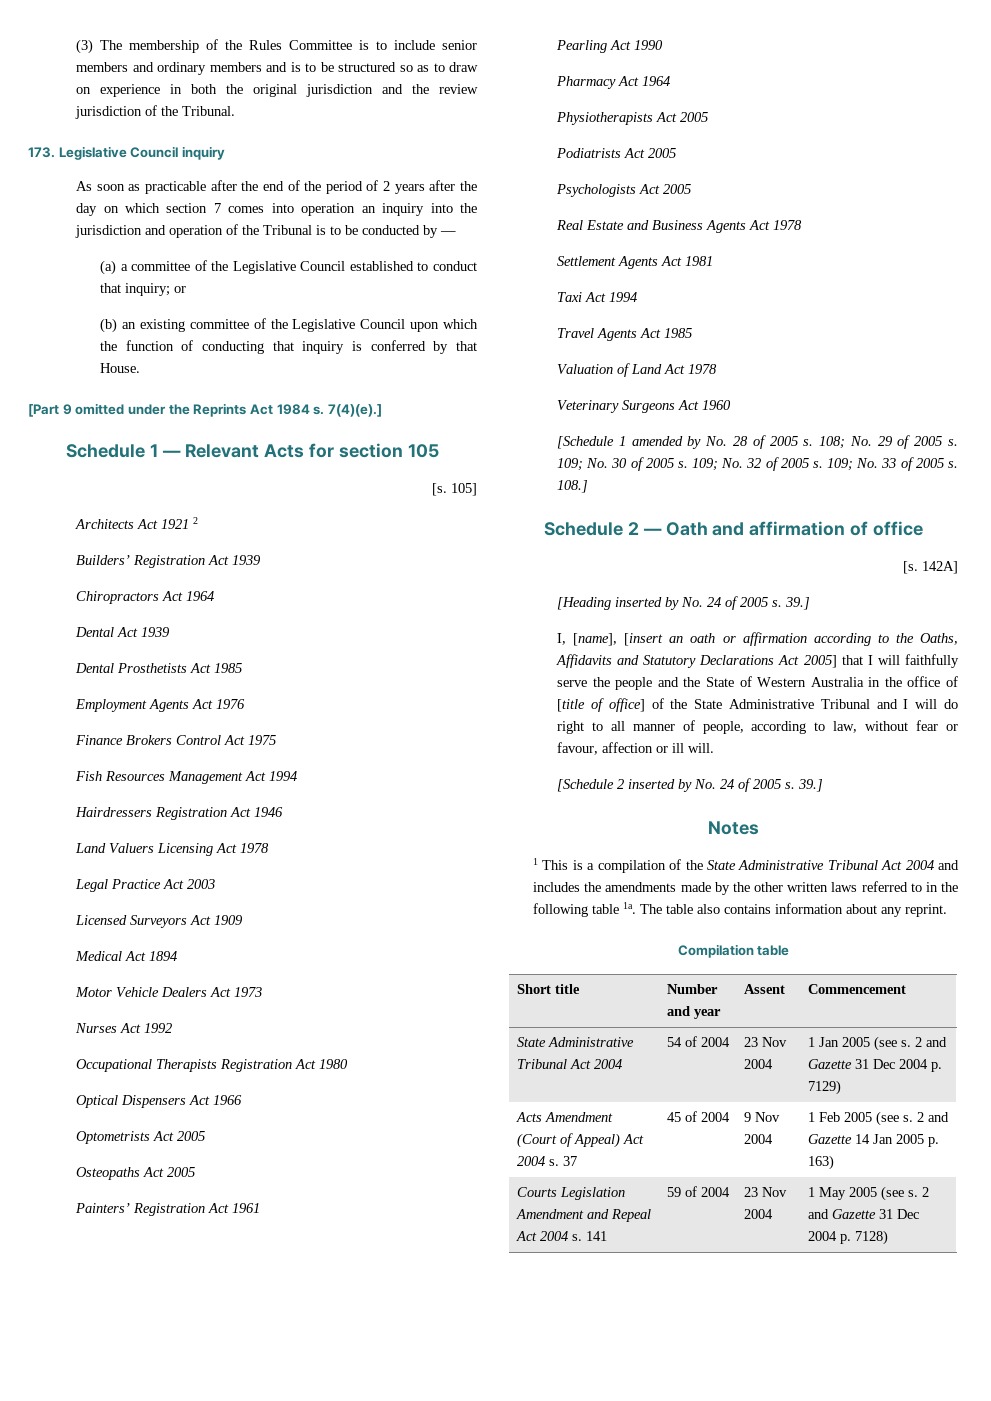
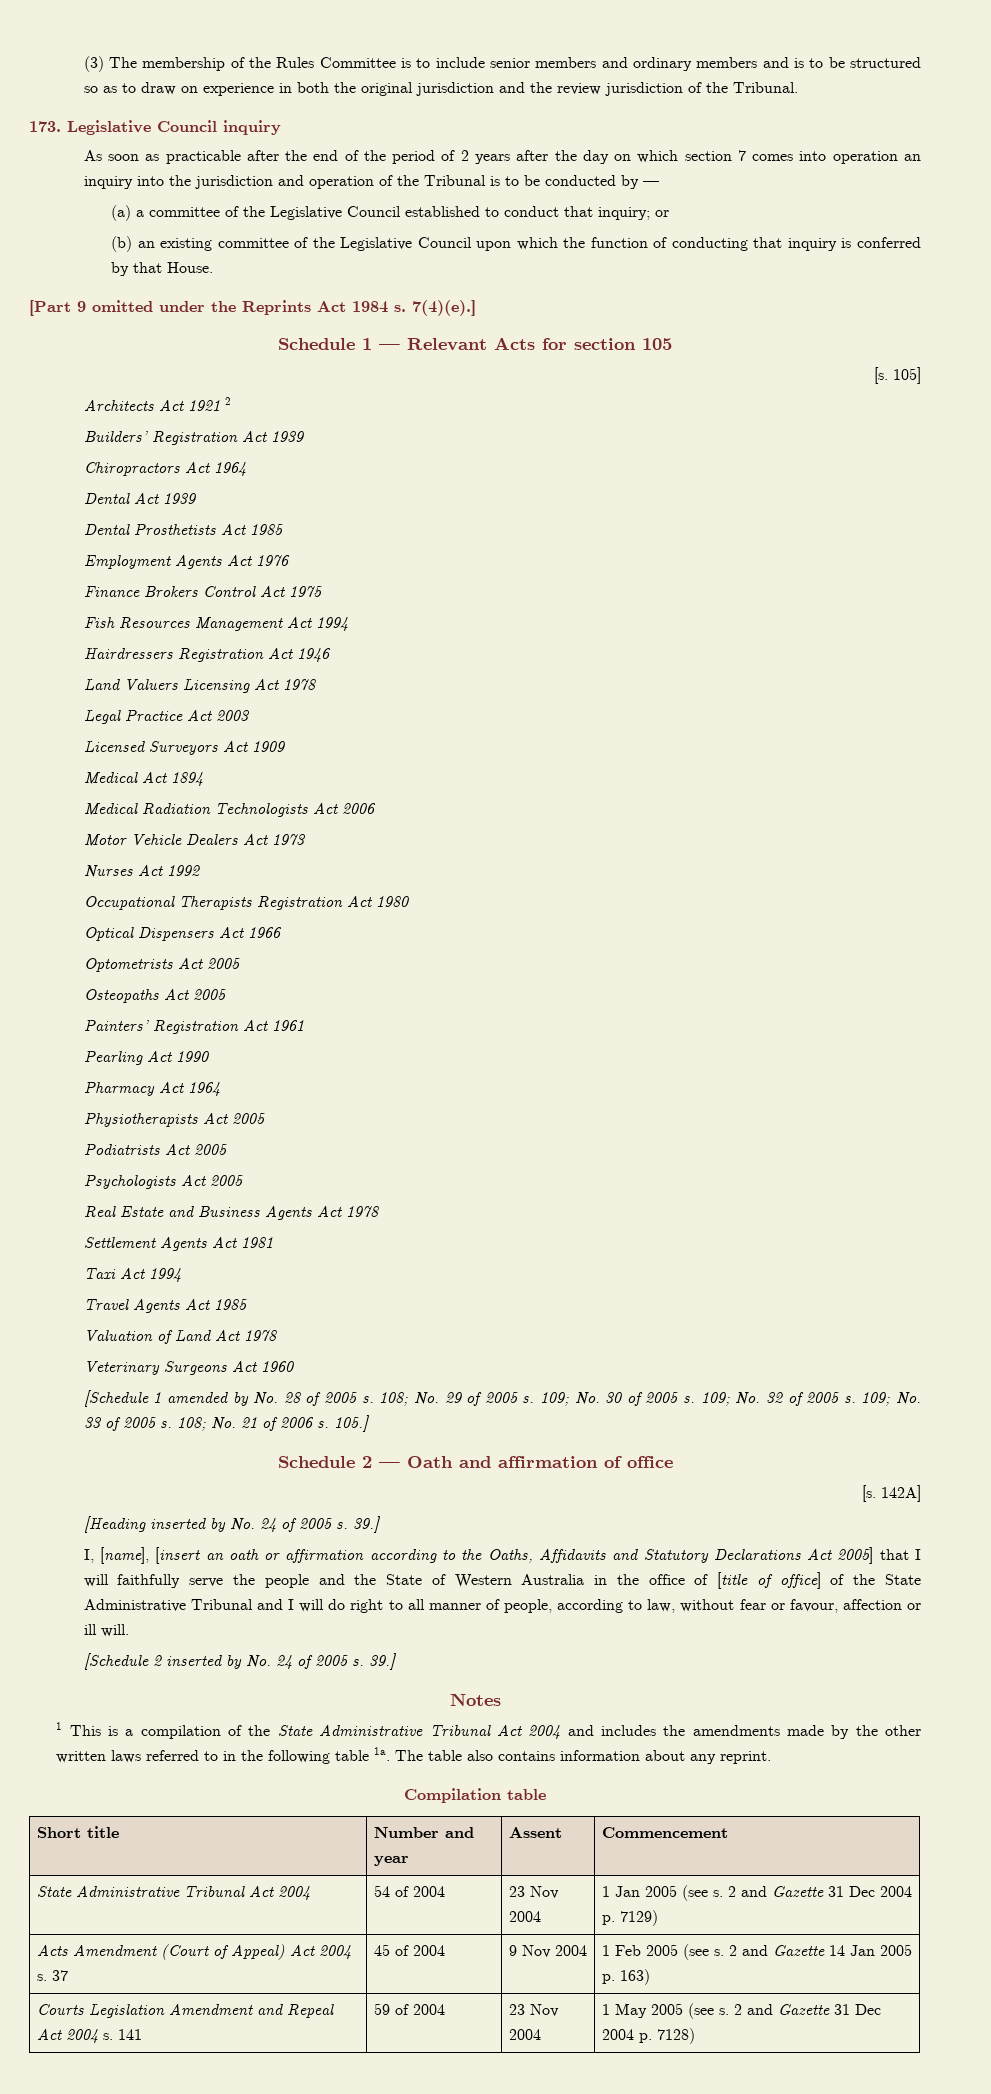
(178, 956) none -> [83,802,376,817] // Medical Radiation Technologists Act 2006
[557,480,589,493] 108.] -> [176,1415,369,1432] 108; No. 21 of 2006 s. 105.]

